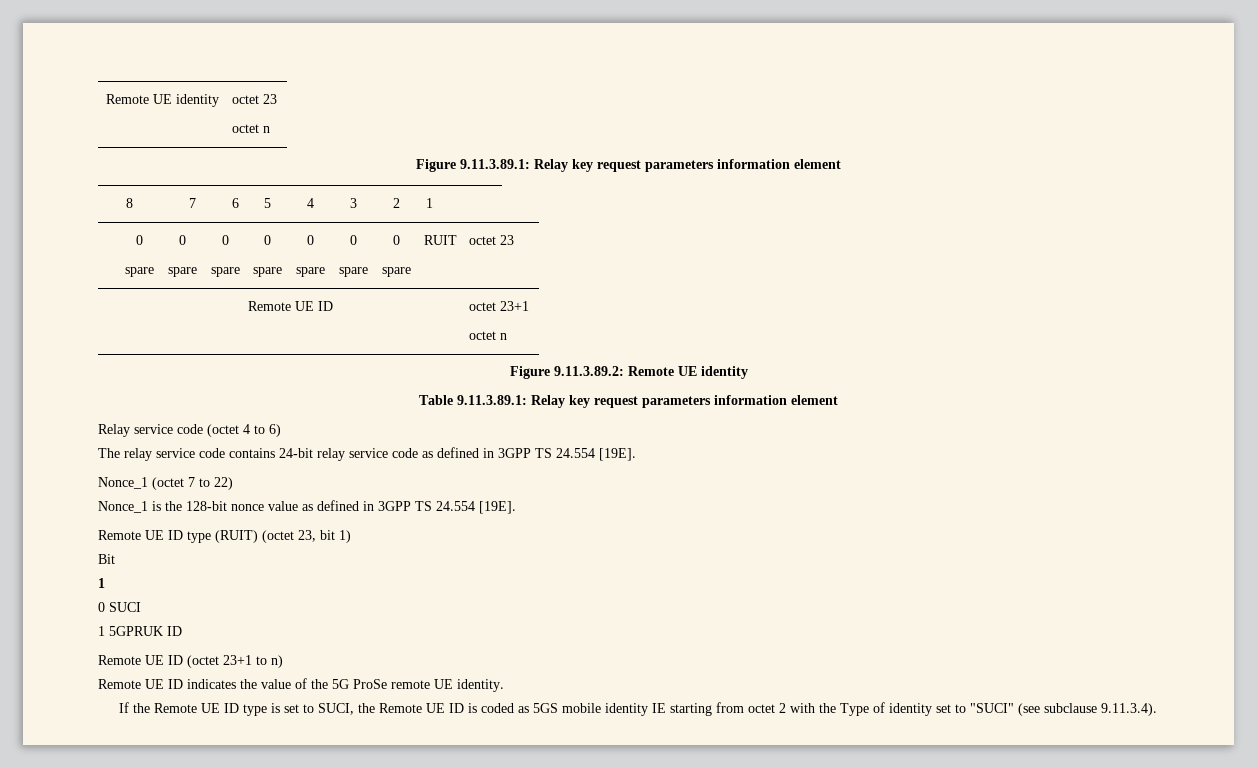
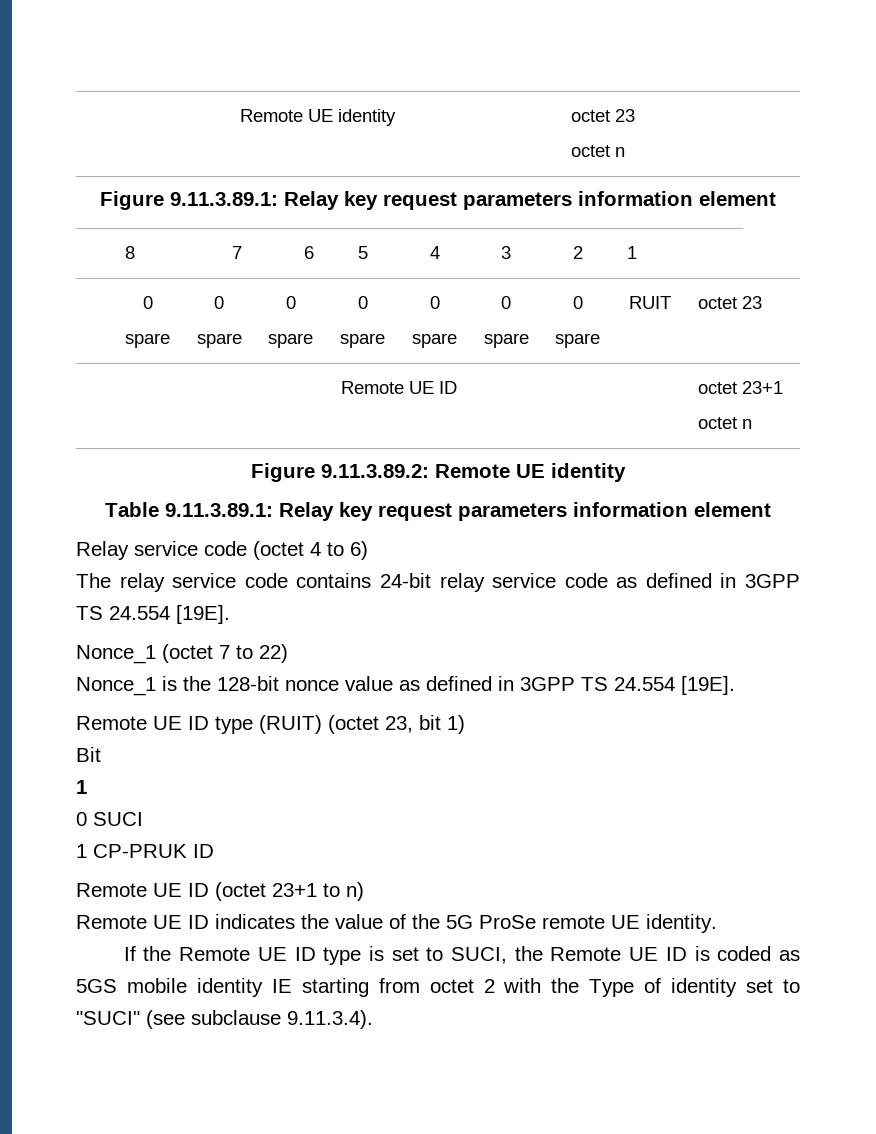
[109,626,163,636] 5GPRUK -> [93,844,187,858] CP-PRUK

